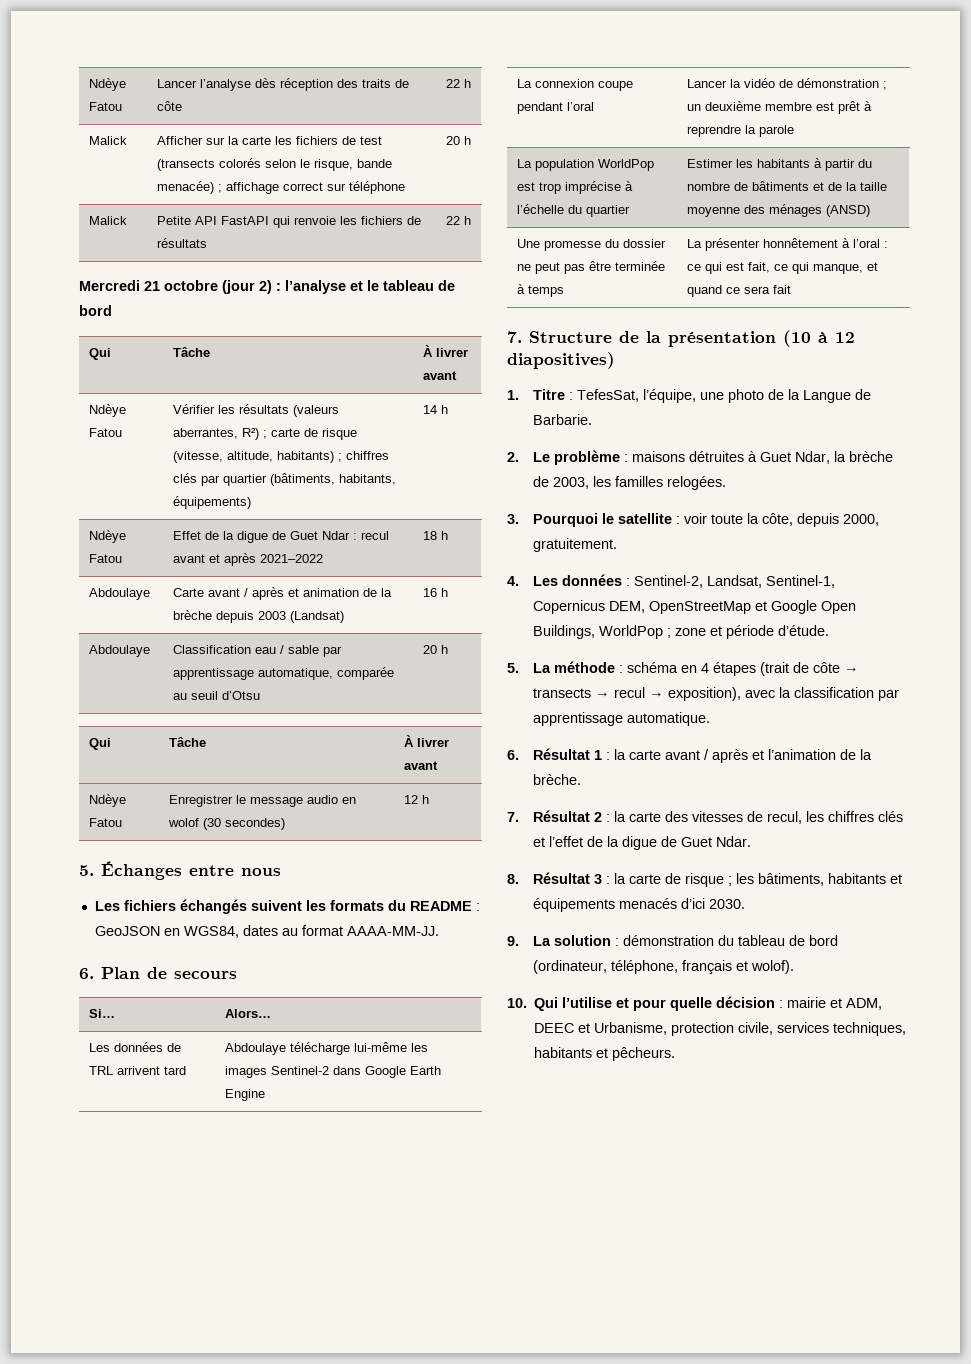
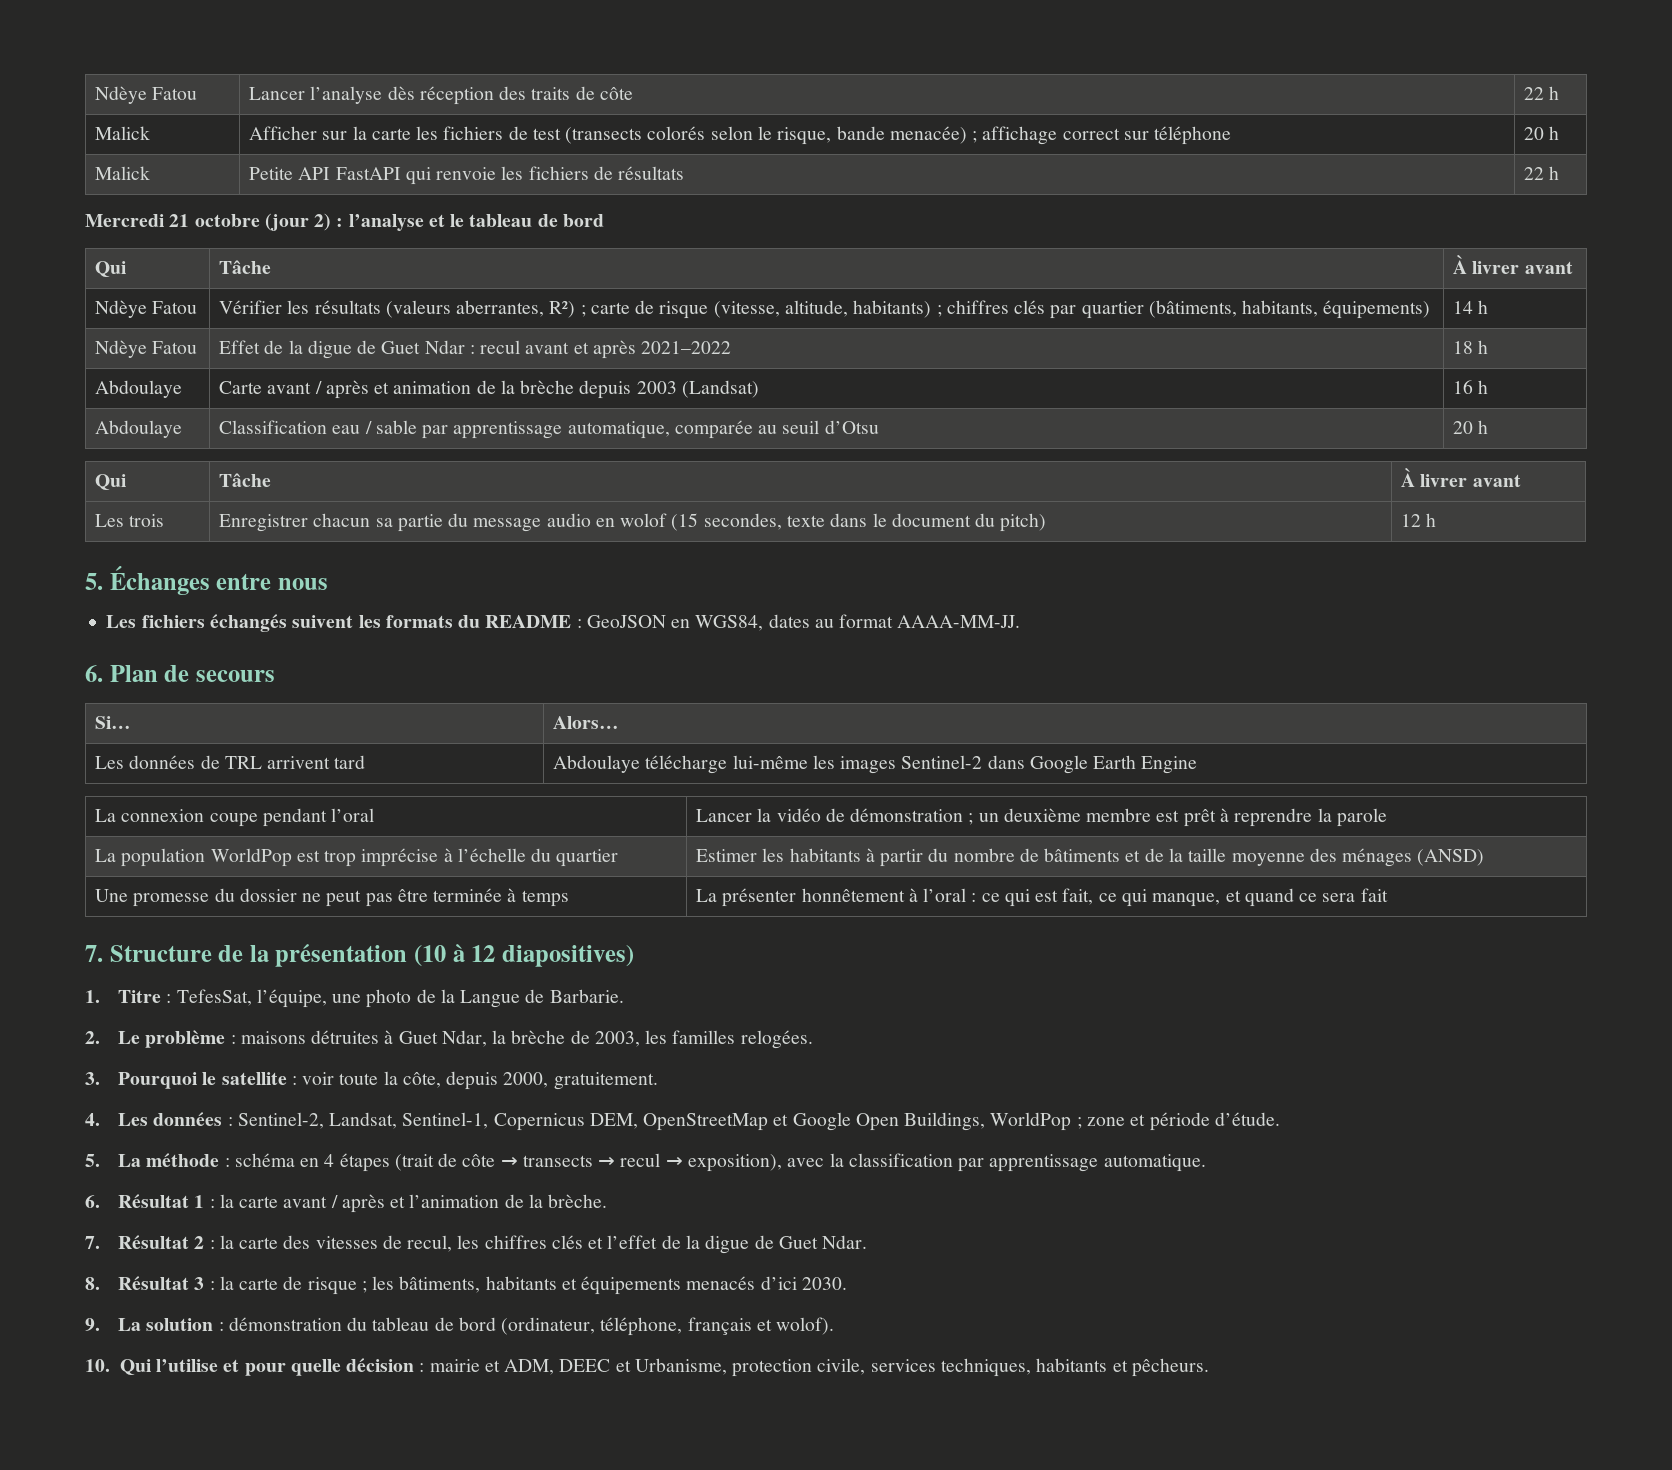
[89,794,127,807] [89,818,123,827] Ndèye Fatou -> [95,514,165,527] Les trois
[236,795,357,807] [168,818,286,830] le message audio en wolof (30 secondes) -> [313,513,1047,532] chacun sa partie du message audio en wolof (15 secondes, texte dans le document du pitch)

